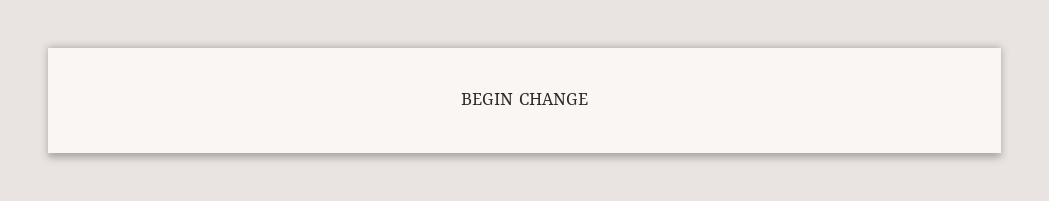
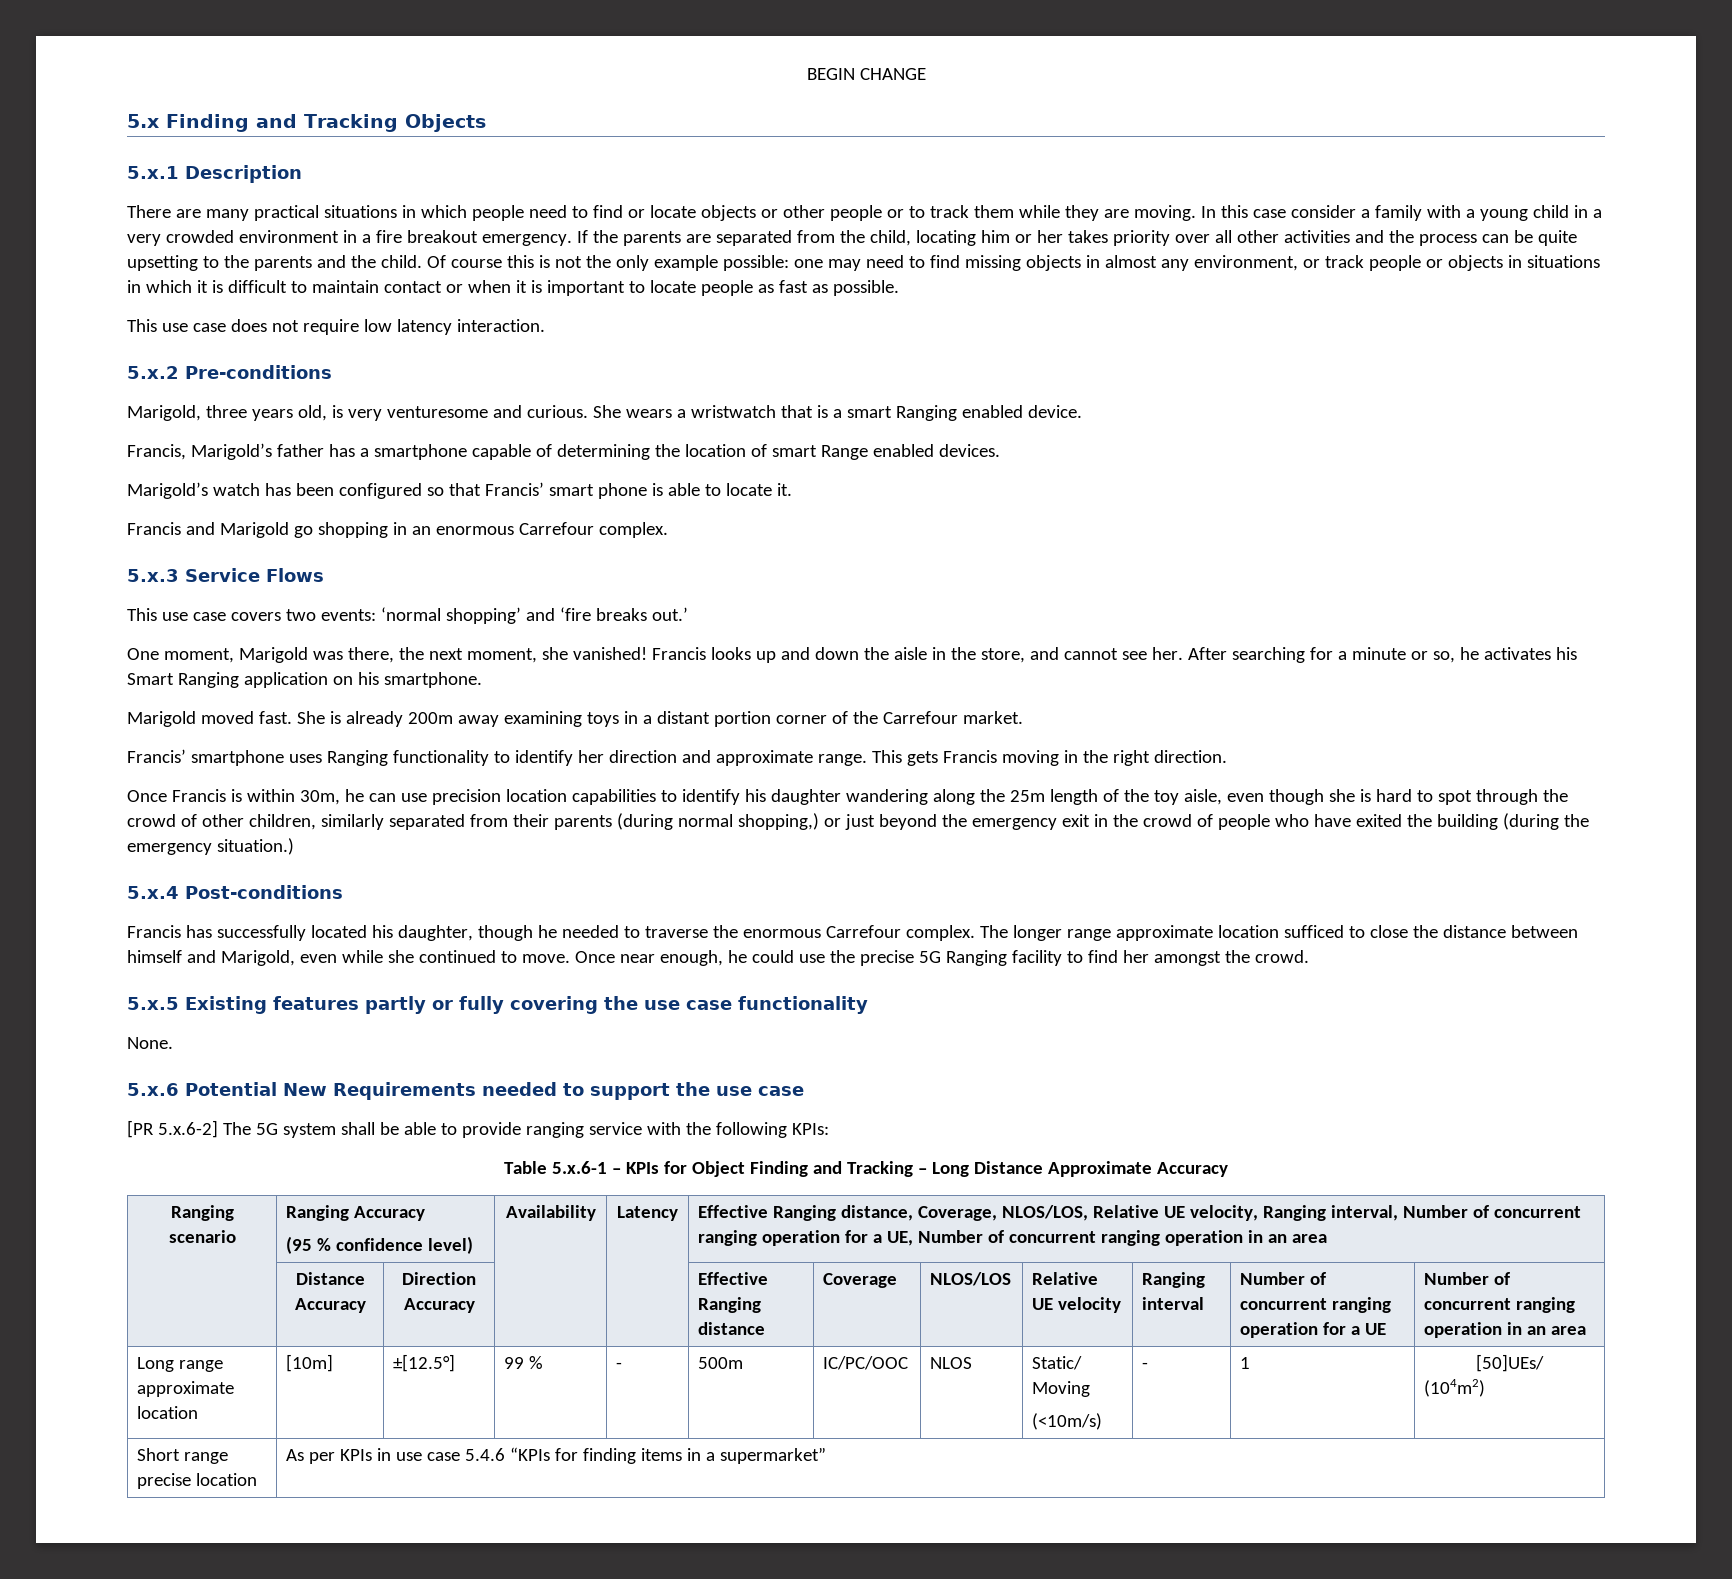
(588, 99) none -> [127,114,486,132] [127,165,302,183] [127,205,1602,221] [127,230,1577,246] [127,255,1600,271] [127,280,899,296] [127,319,545,335] [127,365,332,379] [127,405,1082,421] [127,443,1000,460] [127,482,792,499] [127,522,668,538] [127,568,324,582] [127,607,688,624] [127,647,1577,663] [127,672,482,688] [127,711,1023,727] [127,749,1227,766] [127,789,1568,805] [127,813,1589,830] [127,838,294,855] [127,885,343,899] [127,925,1578,941] [127,950,1309,966] [127,996,868,1014] [127,1037,173,1049] [127,1082,804,1100] [127,1120,829,1138] [504,1161,1228,1177] [170,1205,234,1221] [168,1230,236,1243] [286,1205,426,1221] [286,1236,474,1254] [505,1205,596,1221] [617,1206,678,1221] [698,1205,1582,1221] [698,1230,1328,1246] [295,1272,365,1285] [294,1298,366,1313] [402,1272,476,1285] [403,1298,475,1313] [698,1272,769,1285] [698,1297,762,1313] [698,1322,766,1335] [823,1273,898,1288] [930,1272,1012,1286] [1032,1272,1099,1285] [1032,1297,1122,1313] [1142,1272,1206,1288] [1142,1297,1205,1310] [1240,1272,1327,1285] [1240,1297,1392,1313] [1240,1322,1387,1338] [1424,1272,1511,1285] [1424,1297,1576,1313] [1424,1322,1587,1338] [137,1357,224,1372] [137,1381,235,1397] [137,1406,199,1419] [286,1354,334,1372] [393,1354,456,1372] [504,1356,544,1369] [616,1362,623,1369] [698,1357,744,1369] [823,1356,909,1370] [930,1357,973,1369] [1032,1356,1083,1370] [1032,1381,1091,1397] [1032,1413,1103,1430] [1142,1362,1149,1369] [1240,1357,1251,1369] [1475,1354,1544,1372] [1424,1379,1486,1397] [137,1448,229,1464] [137,1473,258,1489] [286,1447,827,1464] // 5.x Finding and Tracking Objects // 5.x.1 Description // There are many practical situations in which people need to find or locate objects or other people or to track them while they are moving. In this case consider a family with a young child in a very crowded environment in a fire breakout emergency. If the parents are separated from the child, locating him or her takes priority over all other activities and the process can be quite upsetting to the parents and the child. Of course this is not the only example possible: one may need to find missing objects in almost any environment, or track people or objects in situations in which it is difficult to maintain contact or when it is important to locate people as fast as possible. // This use case does not require low latency interaction. // 5.x.2 Pre-conditions // Marigold, three years old, is very venturesome and curious. She wears a wristwatch that is a smart Ranging enabled device. // Francis, Marigold’s father has a smartphone capable of determining the location of smart Range enabled devices. // Marigold’s watch has been configured so that Francis’ smart phone is able to locate it. // Francis and Marigold go shopping in an enormous Carrefour complex. // 5.x.3 Service Flows // This use case covers two events: ‘normal shopping’ and ‘fire breaks out.’ // One moment, Marigold was there, the next moment, she vanished! Francis looks up and down the aisle in the store, and cannot see her. After searching for a minute or so, he activates his Smart Ranging application on his smartphone. // Marigold moved fast. She is already 200m away examining toys in a distant portion corner of the Carrefour market. // Francis’ smartphone uses Ranging functionality to identify her direction and approximate range. This gets Francis moving in the right direction. // Once Francis is within 30m, he can use precision location capabilities to identify his daughter wandering along the 25m length of the toy aisle, even though she is hard to spot through the crowd of other children, similarly separated from their parents (during normal shopping,) or just beyond the emergency exit in the crowd of people who have exited the building (during the emergency situation.) // 5.x.4 Post-conditions // Francis has successfully located his daughter, though he needed to traverse the enormous Carrefour complex. The longer range approximate location sufficed to close the distance between himself and Marigold, even while she continued to move. Once near enough, he could use the precise 5G Ranging facility to find her amongst the crowd. // 5.x.5 Existing features partly or fully covering the use case functionality // None. // 5.x.6 Potential New Requirements needed to support the use case // [PR 5.x.6-2] The 5G system shall be able to provide ranging service with the following KPIs: // Table 5.x.6-1 – KPIs for Object Finding and Tracking – Long Distance Approximate Accuracy // Ranging scenario | Ranging Accuracy // (95 % confidence level) | Availability | Latency | Effective Ranging distance, Coverage, NLOS/LOS, Relative UE velocity, Ranging interval, Number of concurrent ranging operation for a UE, Number of concurrent ranging operation in an area // | Distance Accuracy | Direction Accuracy | | | Effective Ranging distance | Coverage | NLOS/LOS | Relative UE velocity | Ranging interval | Number of concurrent ranging operation for a UE | Number of concurrent ranging operation in an area // Long range approximate location | [10m] | ±[12.5°] | 99 % | - | 500m | IC/PC/OOC | NLOS | Static/ Moving // (<10m/s) | - | 1 | [50]UEs/ // (104m2) // Short range precise location | As per KPIs in use case 5.4.6 “KPIs for finding items in a supermarket”

